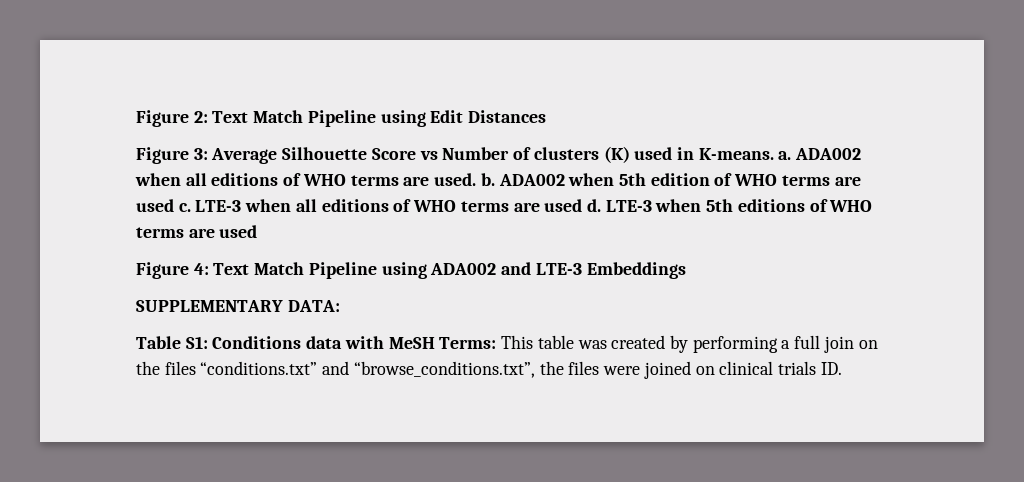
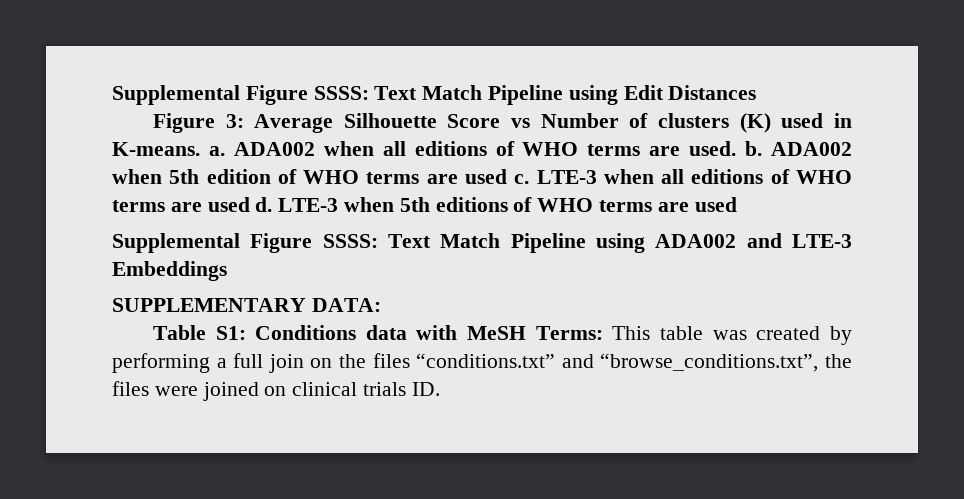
[136,110,208,127] Figure 2: -> [112,85,369,105] Supplemental Figure SSSS:
[136,262,209,279] Figure 4: -> [112,233,378,253] Supplemental Figure SSSS:

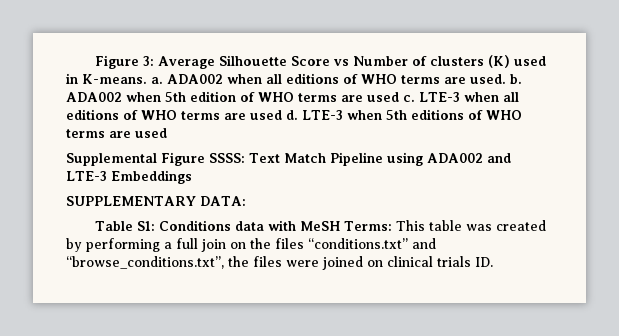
[112,85,757,105] Supplemental Figure SSSS: Text Match Pipeline using Edit Distances // -> (94, 62) none

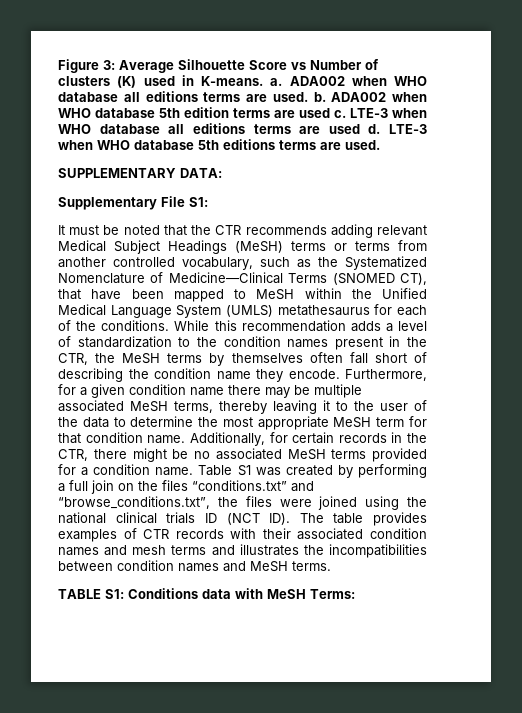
[266,73,397,84] all editions of WHO -> [394,76,427,86] [58,91,198,102] WHO database all editions
[165,91,294,102] 5th edition of WHO -> [58,107,229,118] WHO database 5th edition
[502,92,519,102] [66,109,177,120] all editions of WHO -> [58,123,245,134] WHO database all editions
[385,109,522,120] [66,128,167,138] [66,152,511,166] [66,170,192,184] [66,196,246,206] [94,220,462,231] 5th editions of WHO terms are used // Supplemental Figure SSSS: Text Match Pipeline using ADA002 and LTE-3 Embeddings // SUPPLEMENTARY DATA: // Table S1: Conditions data with MeSH Terms: This table -> [97,139,380,150] [58,168,222,178] [58,196,208,210] [58,224,428,238] [58,240,427,254] [58,256,427,270] [58,272,427,285] [58,288,427,302] [58,304,427,318] [58,320,427,332] [58,336,427,350] [58,352,427,366] [58,368,427,382] [58,384,362,398] [58,400,427,414] [58,416,427,430] [58,432,427,446] [58,448,427,462] [58,464,251,476] WHO database 5th editions terms are used. // SUPPLEMENTARY DATA: // Supplementary File S1: // It must be noted that the CTR recommends adding relevant Medical Subject Headings (MeSH) terms or terms from another controlled vocabulary, such as the Systematized Nomenclature of Medicine—Clinical Terms (SNOMED CT), that have been mapped to MeSH within the Unified Medical Language System (UMLS) metathesaurus for each of the conditions. While this recommendation adds a level of standardization to the condition names present in the CTR, the MeSH terms by themselves often fall short of describing the condition name they encode. Furthermore, for a given condition name there may be multiple associated MeSH terms, thereby leaving it to the user of the data to determine the most appropriate MeSH term for that condition name. Additionally, for certain records in the CTR, there might be no associated MeSH terms provided for a condition name. Table S1
[367,256,493,267] on clinical trials ID. -> [365,496,427,510] [58,512,427,526] [58,528,427,542] [58,544,427,558] [58,560,331,572] [58,588,355,599] using the national clinical trials ID (NCT ID). The table provides examples of CTR records with their associated condition names and mesh terms and illustrates the incompatibilities between condition names and MeSH terms. // TABLE S1: Conditions data with MeSH Terms:

